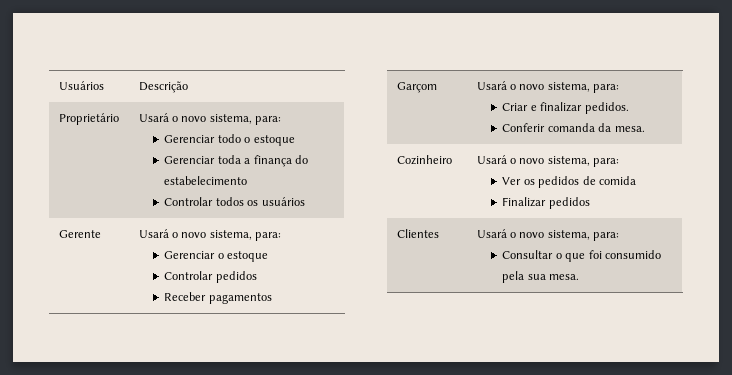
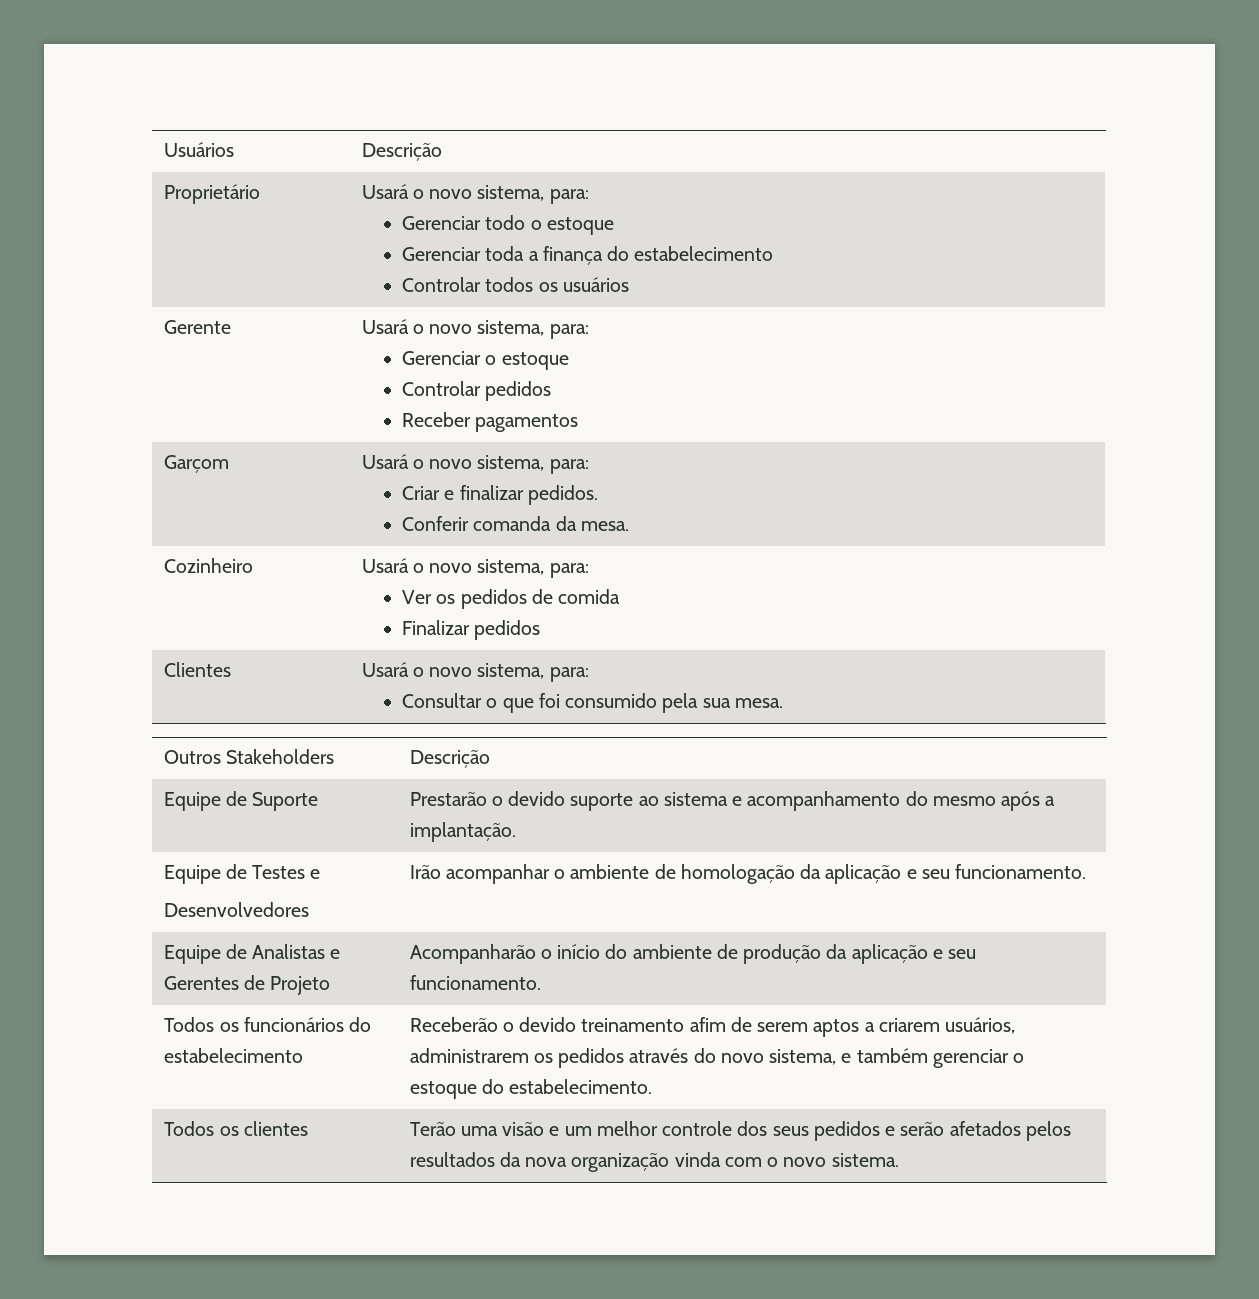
(580, 277) none -> [163,749,334,764] [409,750,490,768] [163,791,319,811] [409,791,1056,811] [409,822,516,842] [163,864,321,884] [163,902,309,917] [409,864,1087,884] [163,944,341,964] [163,975,331,995] [409,944,977,964] [409,975,541,990] [163,1017,372,1032] [163,1048,303,1063] [409,1017,1016,1037] [409,1048,1025,1068] [409,1079,653,1099] [163,1121,309,1136] [409,1121,1071,1141] [409,1152,899,1172] // Outros Stakeholders | Descrição // Equipe de Suporte | Prestarão o devido suporte ao sistema e acompanhamento do mesmo após a implantação. // Equipe de Testes e // Desenvolvedores | Irão acompanhar o ambiente de homologação da aplicação e seu funcionamento. // Equipe de Analistas e Gerentes de Projeto | Acompanharão o início do ambiente de produção da aplicação e seu funcionamento. // Todos os funcionários do estabelecimento | Receberão o devido treinamento afim de serem aptos a criarem usuários, administrarem os pedidos através do novo sistema, e também gerenciar o estoque do estabelecimento. // Todos os clientes | Terão uma visão e um melhor controle dos seus pedidos e serão afetados pelos resultados da nova organização vinda com o novo sistema.

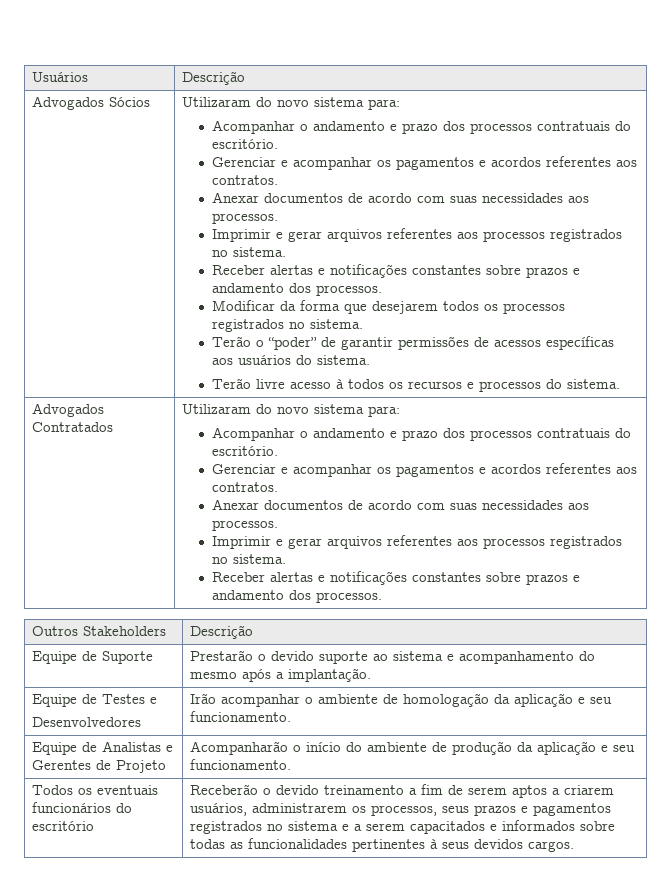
[163,184,260,204] [361,184,589,204] [402,215,614,235] [402,246,774,265] [402,277,629,292] [163,320,231,334] [361,319,589,339] [402,351,569,370] [402,381,552,401] [402,412,579,432] [163,455,229,473] [361,454,589,474] [402,485,598,505] [402,516,629,531] [163,558,253,573] [361,558,589,578] [402,589,621,609] [402,620,541,640] [163,662,231,677] [361,662,589,682] [402,693,783,713] Proprietário | Usará o novo sistema, para: // Gerenciar todo o estoque // Gerenciar toda a finança do estabelecimento // Controlar todos os usuários // Gerente | Usará o novo sistema, para: // Gerenciar o estoque // Controlar pedidos // Receber pagamentos // Garçom | Usará o novo sistema, para: // Criar e finalizar pedidos. // Conferir comanda da mesa. // Cozinheiro | Usará o novo sistema, para: // Ver os pedidos de comida // Finalizar pedidos // Clientes | Usará o novo sistema, para: // Consultar o que foi consumido pela sua mesa. -> [31,96,150,110] [181,97,400,110] [211,120,631,134] [211,139,278,149] [211,156,637,170] [211,175,278,185] [211,192,589,203] [211,213,278,224] [211,228,622,242] [211,247,286,257] [211,264,580,278] [211,283,382,296] [211,300,565,314] [211,319,363,332] [211,336,614,350] [211,355,370,365] [211,378,620,392] [31,403,104,417] [31,422,113,432] [181,404,400,417] [211,427,631,441] [211,446,278,456] [211,463,637,477] [211,482,278,492] [211,499,589,510] [211,520,278,531] [211,535,622,549] [211,554,286,564] [211,571,580,585] [211,590,382,603] Advogados Sócios | Utilizaram do novo sistema para: // Acompanhar o andamento e prazo dos processos contratuais do escritório. // Gerenciar e acompanhar os pagamentos e acordos referentes aos contratos. // Anexar documentos de acordo com suas necessidades aos processos. // Imprimir e gerar arquivos referentes aos processos registrados no sistema. // Receber alertas e notificações constantes sobre prazos e andamento dos processos. // Modificar da forma que desejarem todos os processos registrados no sistema. // Terão o “poder” de garantir permissões de acessos específicas aos usuários do sistema. // Terão livre acesso à todos os recursos e processos do sistema. // Advogados Contratados | Utilizaram do novo sistema para: // Acompanhar o andamento e prazo dos processos contratuais do escritório. // Gerenciar e acompanhar os pagamentos e acordos referentes aos contratos. // Anexar documentos de acordo com suas necessidades aos processos. // Imprimir e gerar arquivos referentes aos processos registrados no sistema. // Receber alertas e notificações constantes sobre prazos e andamento dos processos.
(239, 1027) none -> [96,785,158,795] eventuais
[163,1048,303,1063] estabelecimento -> [31,821,94,831] escritório
[689,1017,726,1032] afim -> [408,784,443,795] a fim
[558,1048,1025,1068] [409,1079,653,1099] [163,1121,309,1136] [409,1121,1071,1141] [409,1152,899,1172] pedidos através do novo sistema, e também gerenciar o estoque do estabelecimento. // Todos os clientes | Terão uma visão e um melhor controle dos seus pedidos e serão afetados pelos resultados da nova organização vinda com o novo sistema. -> [370,803,611,816] [189,820,615,834] [189,838,574,852] processos, seus prazos e pagamentos registrados no sistema e a serem capacitados e informados sobre todas as funcionalidades pertinentes à seus devidos cargos.

